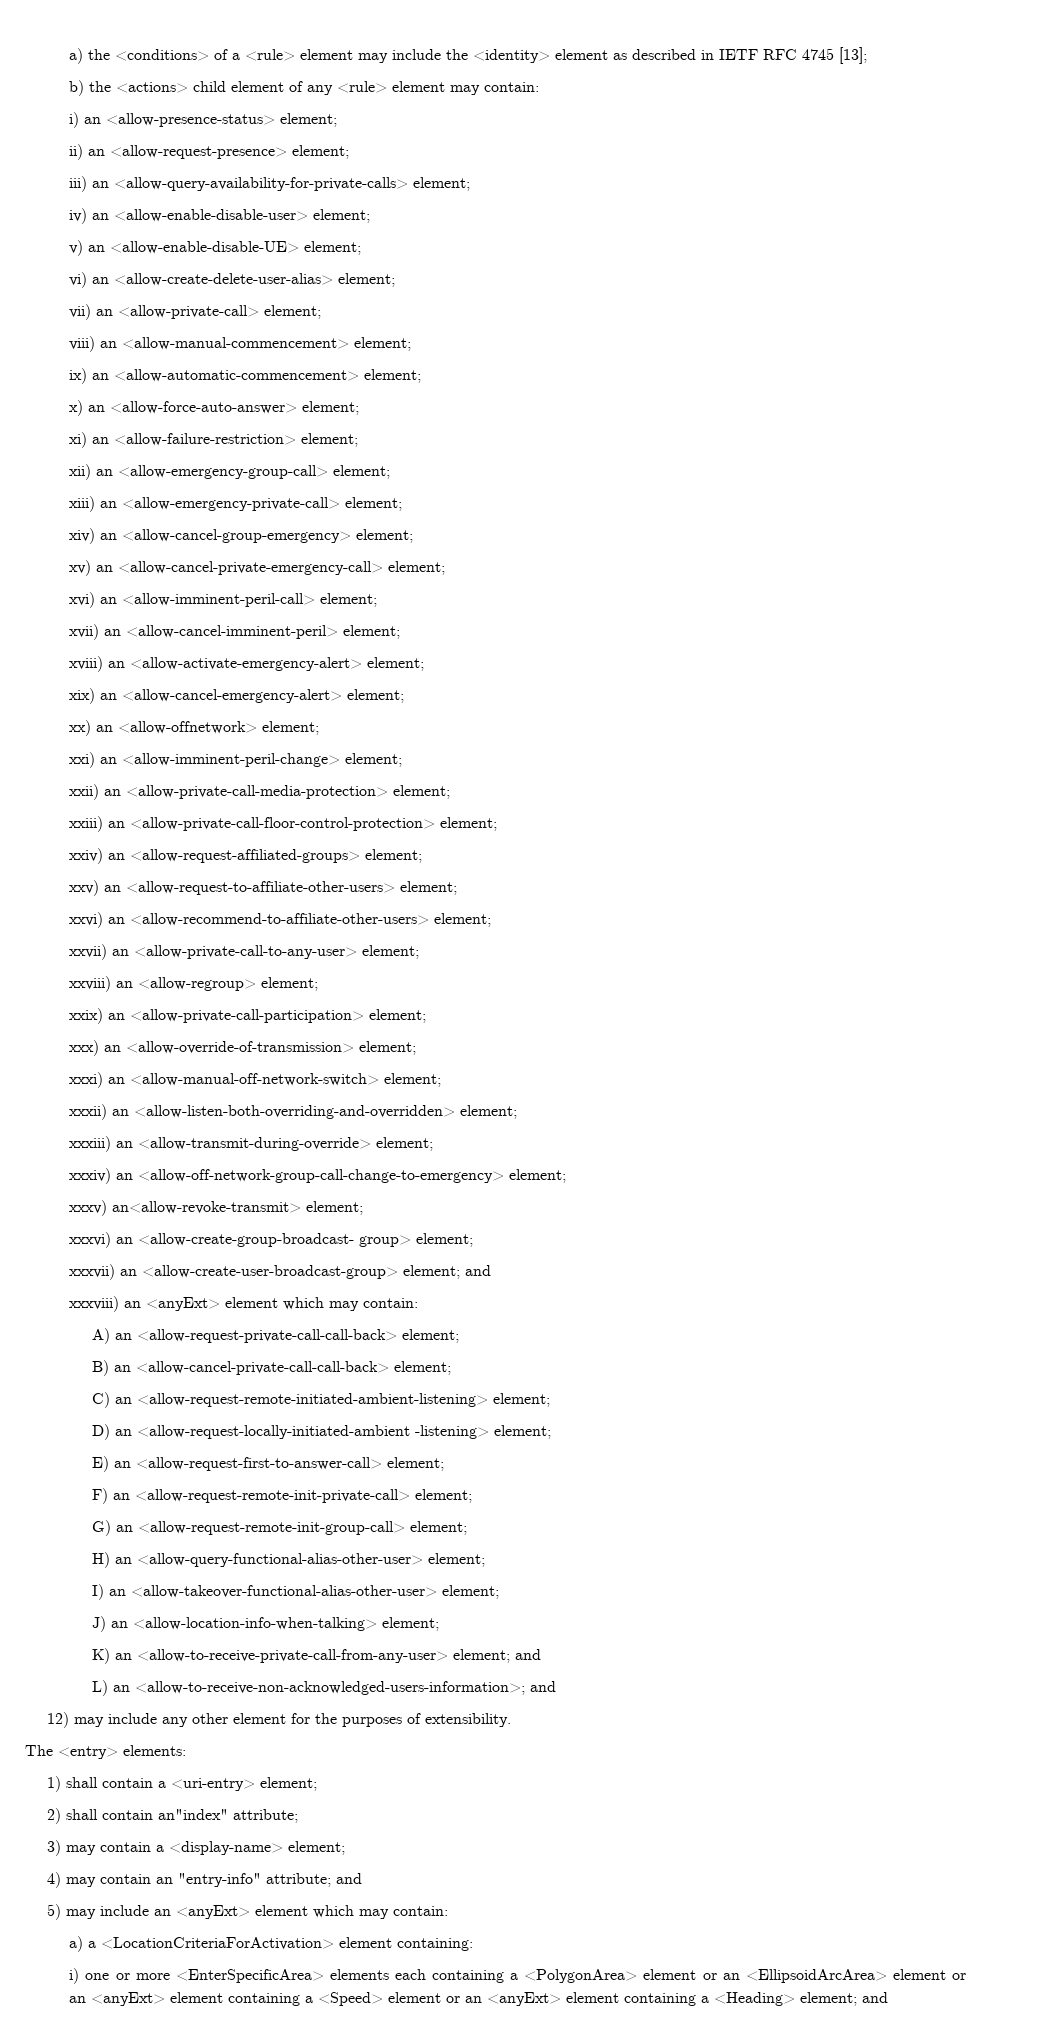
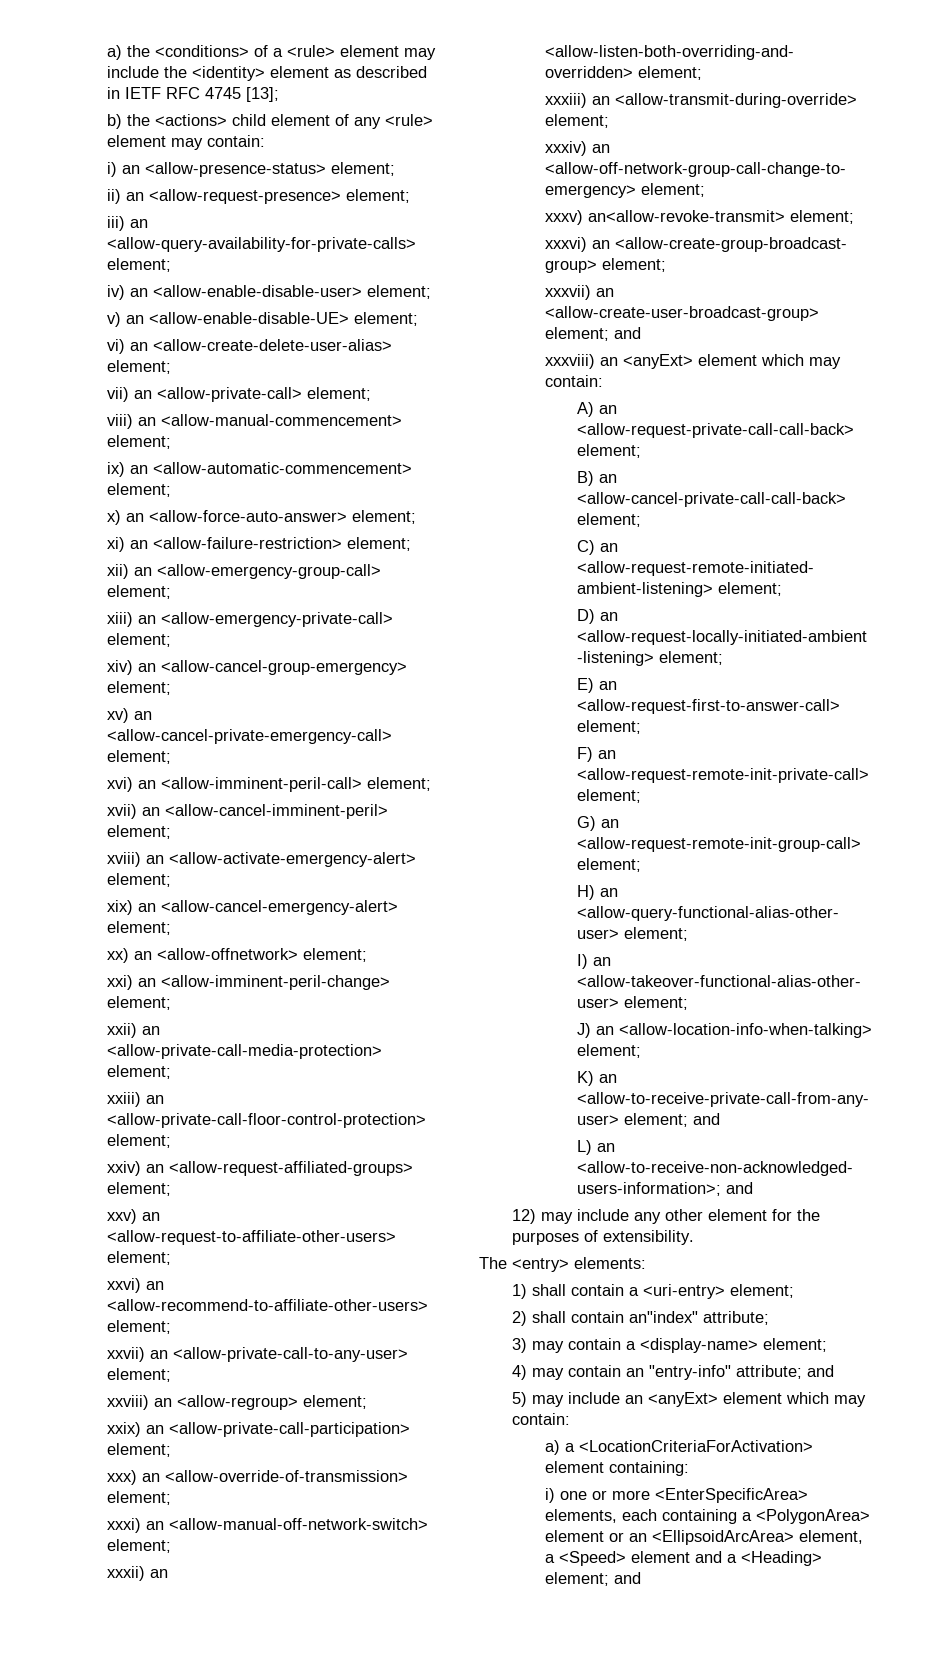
[329,1969,389,1980] elements -> [544,1509,617,1523] elements,
[892,1969,966,1980] [69,1992,697,2006] element or an <anyExt> element containing a <Speed> element or an <anyExt> element containing -> [798,1530,863,1544] [544,1551,722,1566] element, a <Speed> element and

